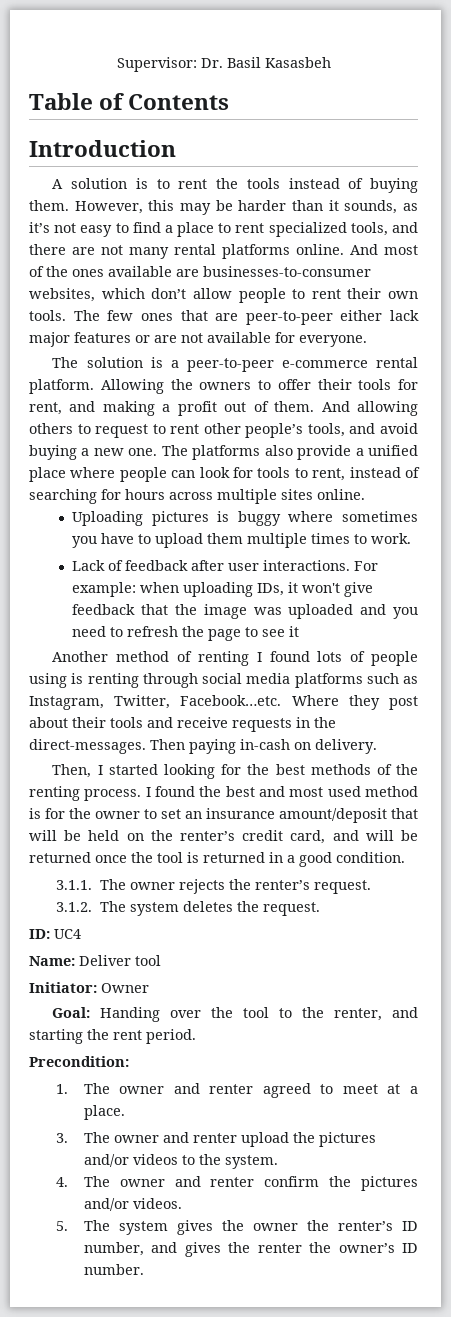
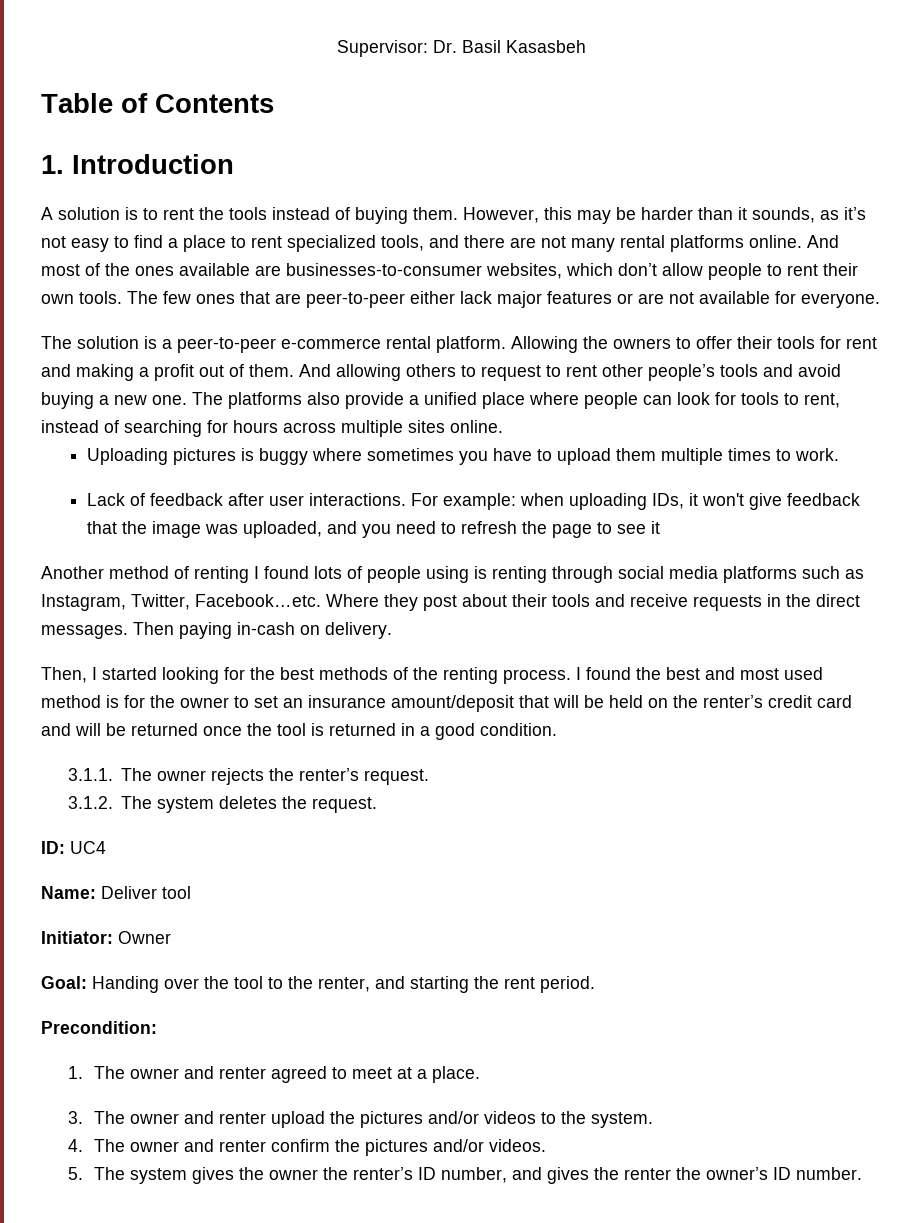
(230, 102) none -> [41,155,64,174] 1.
[29,402,62,415] rent, -> [846,337,877,349] rent
[307,423,345,437] tools, -> [720,364,758,377] tools
[288,604,354,619] uploaded -> [242,521,322,538] uploaded,
[29,739,146,754] direct-messages. -> [816,594,860,607] [41,625,128,639] direct messages.
[290,830,326,844] card, -> [817,695,852,708] card

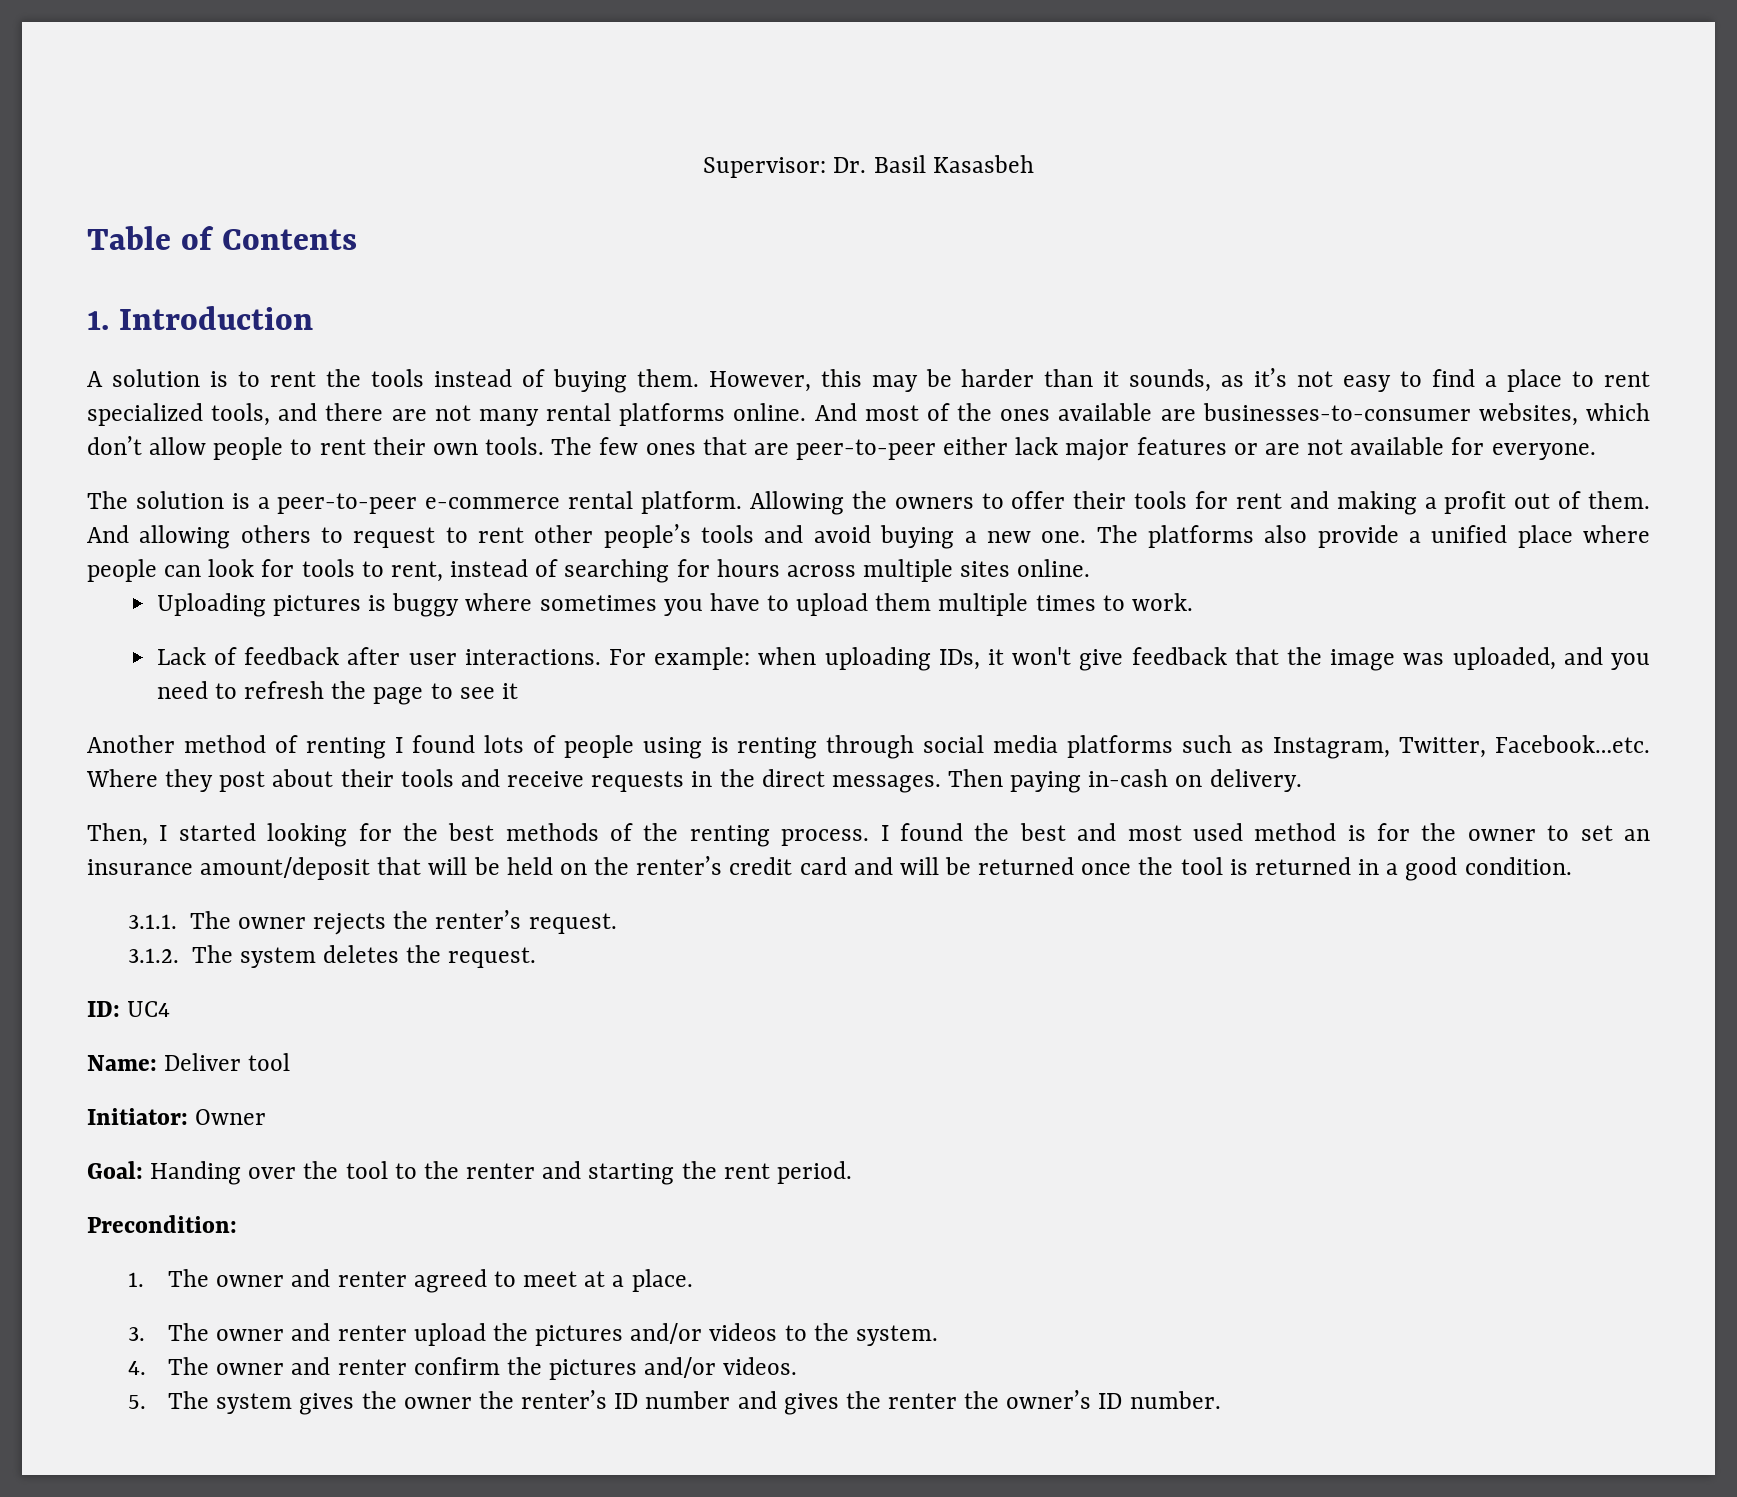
[318,977,370,992] renter, -> [466,1163,536,1179] renter
[441,1167,508,1183] number, -> [645,1391,731,1409] number

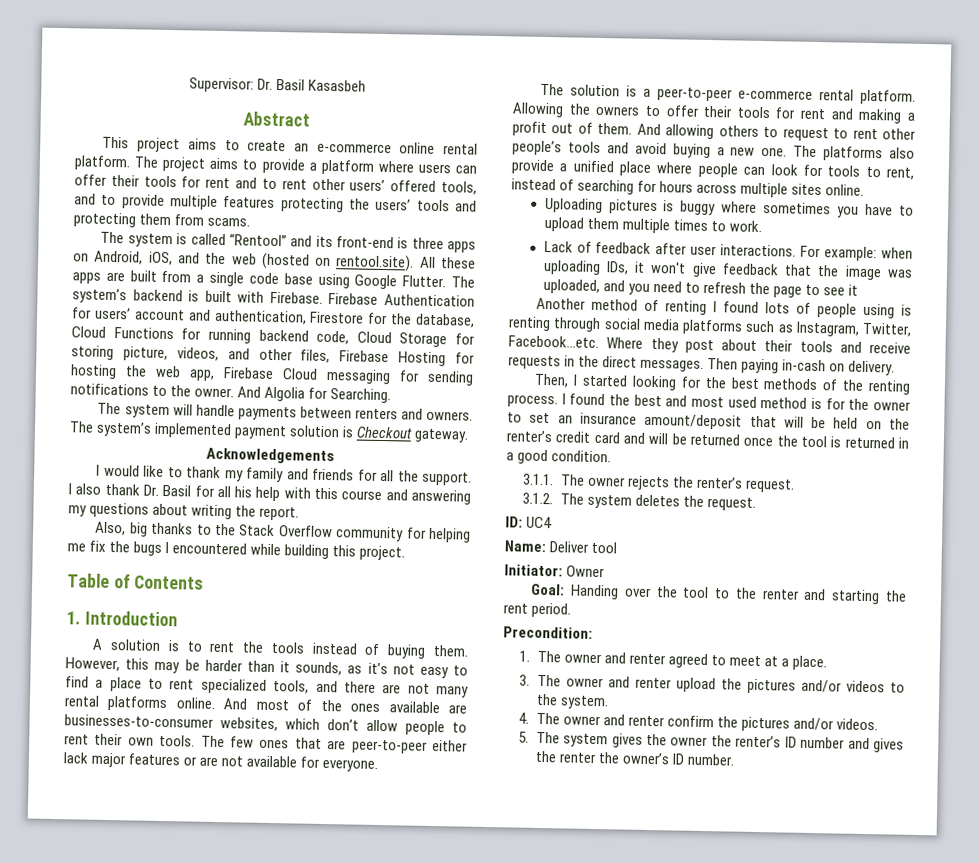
(1034, 164) none -> [243,111,310,127] [102,136,478,155] [74,155,477,175] [74,174,477,195] [74,193,477,213] [73,212,251,228] [100,231,476,253] [73,250,477,272] [72,270,475,290] [72,288,476,307] [72,307,475,328] [71,326,475,348] [71,345,475,367] [70,364,474,386] [70,383,392,404] [97,402,473,421] [69,421,470,443] [206,447,335,465] [96,464,472,486] [68,483,472,505] [68,502,300,521] [95,521,472,543] [67,540,406,561] // Abstract // This project aims to create an e-commerce online rental platform. The project aims to provide a platform where users can offer their tools for rent and to rent other users’ offered tools, and to provide multiple features protecting the users’ tools and protecting them from scams. // The system is called “Rentool” and its front-end is three apps on Android, iOS, and the web (hosted on rentool.site). All these apps are built from a single code base using Google Flutter. The system’s backend is built with Firebase. Firebase Authentication for users’ account and authentication, Firestore for the database, Cloud Functions for running backend code, Cloud Storage for storing picture, videos, and other files, Firebase Hosting for hosting the web app, Firebase Cloud messaging for sending notifications to the owner. And Algolia for Searching. // The system will handle payments between renters and owners. The system’s implemented payment solution is Checkout gateway. // Acknowledgements // I would like to thank my family and friends for all the support. I also thank Dr. Basil for all his help with this course and answering my questions about writing the report. // Also, big thanks to the Stack Overflow community for helping me fix the bugs I encountered while building this project.

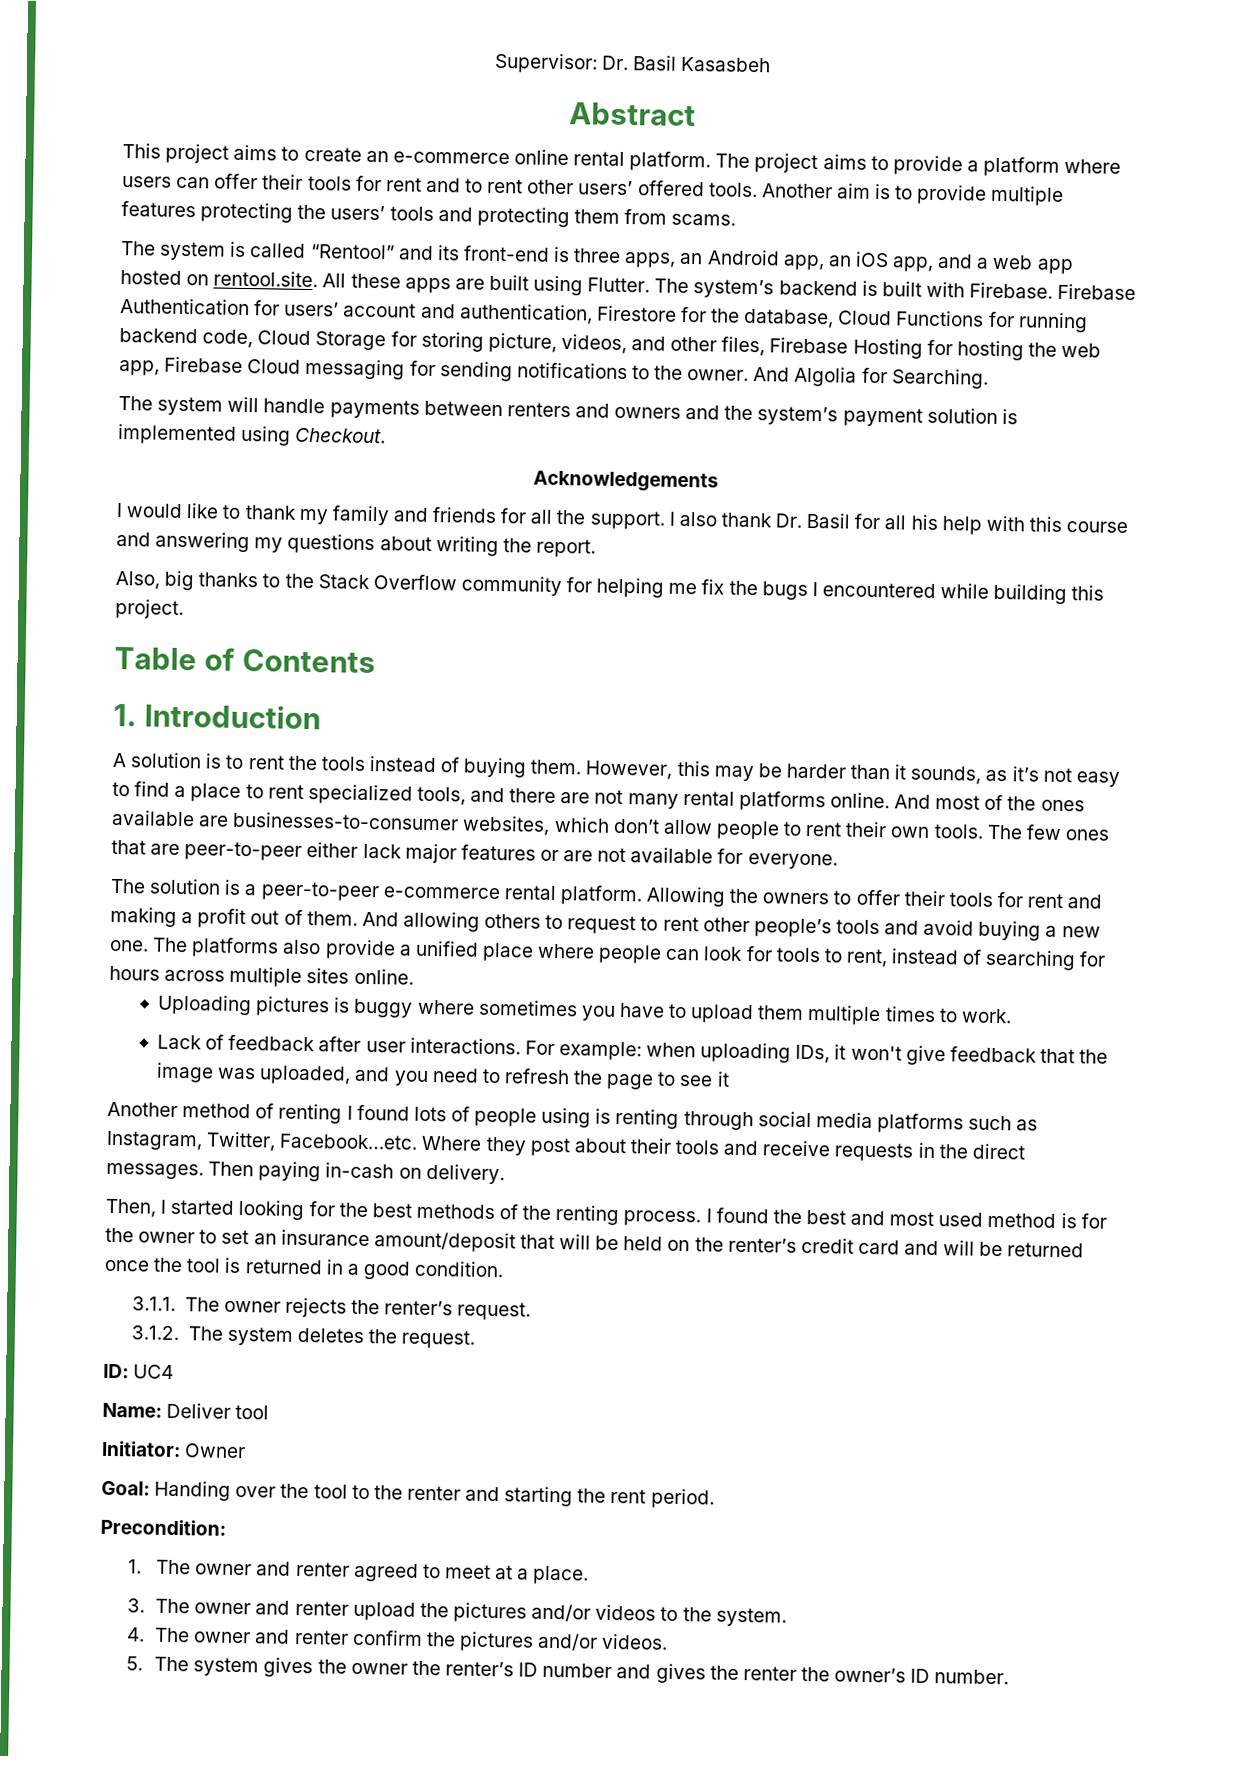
[440,181,477,195] [74,193,96,205] tools, and -> [707,182,892,200] tools. Another aim is
[447,241,476,253] [73,250,415,272] apps on Android, iOS, and the web (hosted on rentool.site). -> [624,249,1074,275] [120,270,319,288] apps, an Android app, an iOS app, and a web app hosted on rentool.site.
[161,270,398,290] from a single code base using Google -> [533,275,584,296] using
[426,410,473,421] [69,421,470,443] owners. The system’s implemented payment solution is Checkout gateway. -> [614,404,1018,427] [118,423,387,446] owners and the system’s payment solution is implemented using Checkout.

